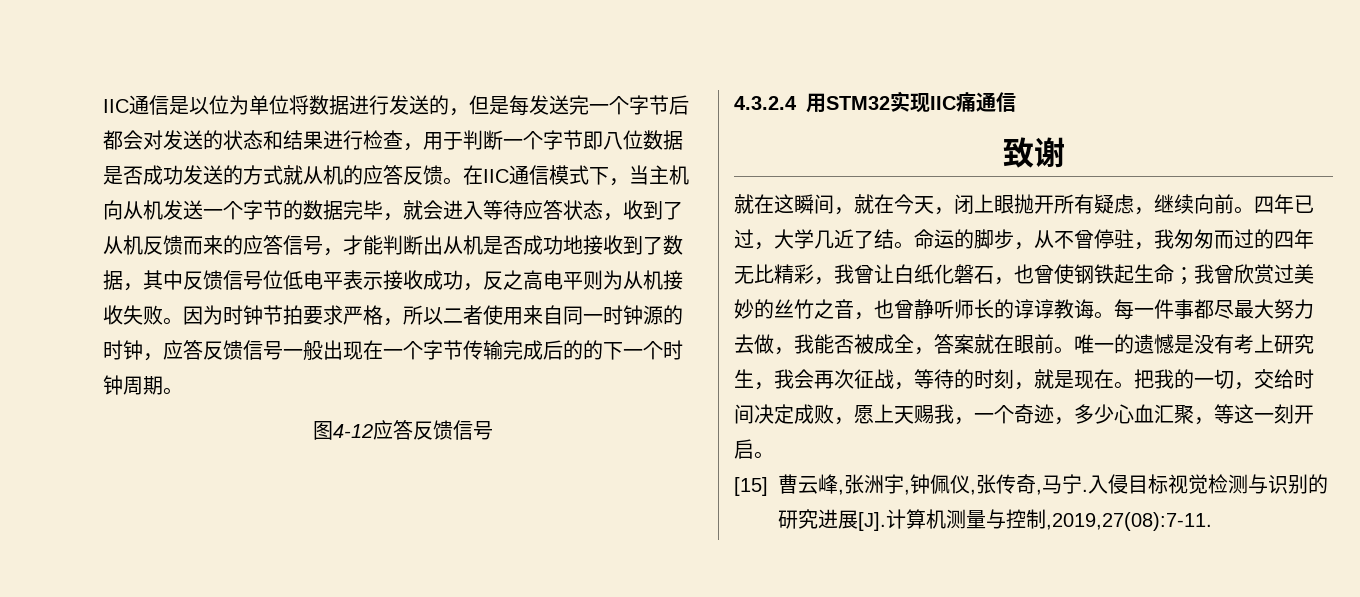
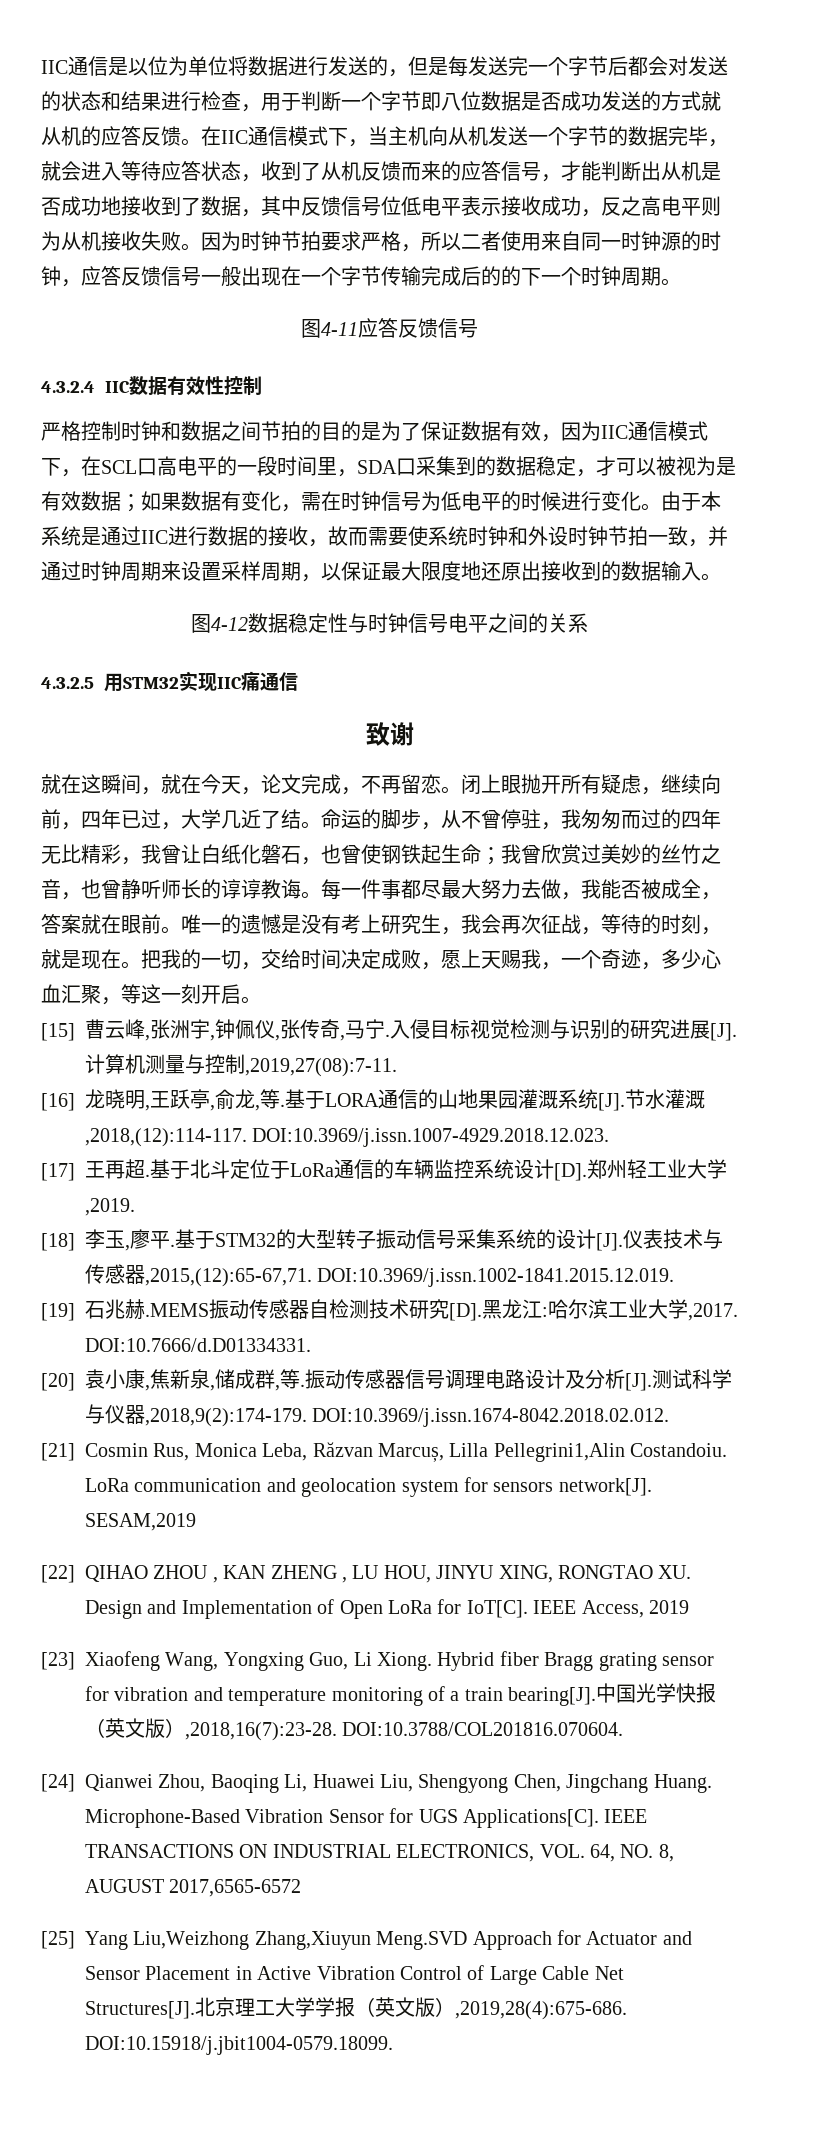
[332,424,373,438] 4-12 -> [321,322,358,336] 4-11
(797, 103) none -> [105,376,262,395] [41,421,708,442] [41,456,736,477] [41,491,721,512] [41,526,728,547] [41,561,721,582] [191,613,588,633] [41,677,94,689] IIC数据有效性控制 // 严格控制时钟和数据之间节拍的目的是为了保证数据有效，因为IIC通信模式下，在SCL口高电平的一段时间里，SDA口采集到的数据稳定，才可以被视为是有效数据；如果数据有变化，需在时钟信号为低电平的时候进行变化。由于本系统是通过IIC进行数据的接收，故而需要使系统时钟和外设时钟节拍一致，并通过时钟周期来设置采样周期，以保证最大限度地还原出接收到的数据输入。 // 图4-12数据稳定性与时钟信号电平之间的关系 // 4.3.2.5
(954, 211) none -> [261,774,461,795] 论文完成，不再留恋。
[1234,206,1254,214] 。 -> [61,822,81,830] ，
(1212, 521) none -> [41,1089,705,1111] [85,1128,610,1147] [41,1159,727,1181] [85,1198,135,1216] [41,1229,723,1251] [85,1264,675,1287] [41,1299,738,1321] [85,1338,311,1352] [41,1369,732,1391] [85,1404,670,1427] [41,1442,728,1462] [85,1477,652,1497] [85,1513,196,1531] [41,1565,692,1583] [85,1599,689,1619] [41,1651,714,1671] [85,1683,717,1706] [85,1718,624,1741] [41,1774,712,1793] [85,1808,648,1828] [85,1844,674,1862] [85,1879,302,1897] [41,1930,692,1950] [85,1965,624,1985] [85,1997,627,2020] [85,2036,393,2055] // [16]龙晓明,王跃亭,俞龙,等.基于LORA通信的山地果园灌溉系统[J].节水灌溉,2018,(12):114-117. DOI:10.3969/j.issn.1007-4929.2018.12.023. // [17]王再超.基于北斗定位于LoRa通信的车辆监控系统设计[D].郑州轻工业大学,2019. // [18]李玉,廖平.基于STM32的大型转子振动信号采集系统的设计[J].仪表技术与传感器,2015,(12):65-67,71. DOI:10.3969/j.issn.1002-1841.2015.12.019. // [19]石兆赫.MEMS振动传感器自检测技术研究[D].黑龙江:哈尔滨工业大学,2017. DOI:10.7666/d.D01334331. // [20]袁小康,焦新泉,储成群,等.振动传感器信号调理电路设计及分析[J].测试科学与仪器,2018,9(2):174-179. DOI:10.3969/j.issn.1674-8042.2018.02.012. // [21] Cosmin Rus, Monica Leba, Răzvan Marcuș, Lilla Pellegrini1,Alin Costandoiu. LoRa communication and geolocation system for sensors network[J]. SESAM,2019 // [22] QIHAO ZHOU , KAN ZHENG , LU HOU, JINYU XING, RONGTAO XU. Design and Implementation of Open LoRa for IoT[C]. IEEE Access, 2019 // [23] Xiaofeng Wang, Yongxing Guo, Li Xiong. Hybrid fiber Bragg grating sensor for vibration and temperature monitoring of a train bearing[J].中国光学快报（英文版）,2018,16(7):23-28. DOI:10.3788/COL201816.070604. // [24] Qianwei Zhou, Baoqing Li, Huawei Liu, Shengyong Chen, Jingchang Huang. Microphone-Based Vibration Sensor for UGS Applications[C]. IEEE TRANSACTIONS ON INDUSTRIAL ELECTRONICS, VOL. 64, NO. 8, AUGUST 2017,6565-6572 // [25] Yang Liu,Weizhong Zhang,Xiuyun Meng.SVD Approach for Actuator and Sensor Placement in Active Vibration Control of Large Cable Net Structures[J].北京理工大学学报（英文版）,2019,28(4):675-686. DOI:10.15918/j.jbit1004-0579.18099.

